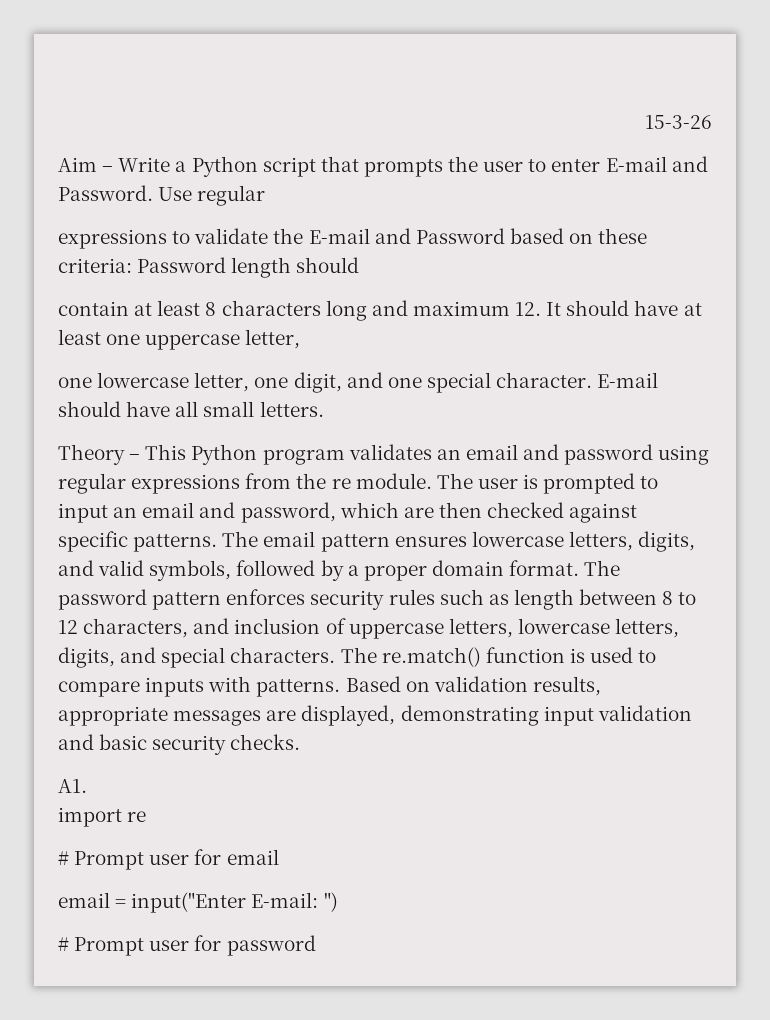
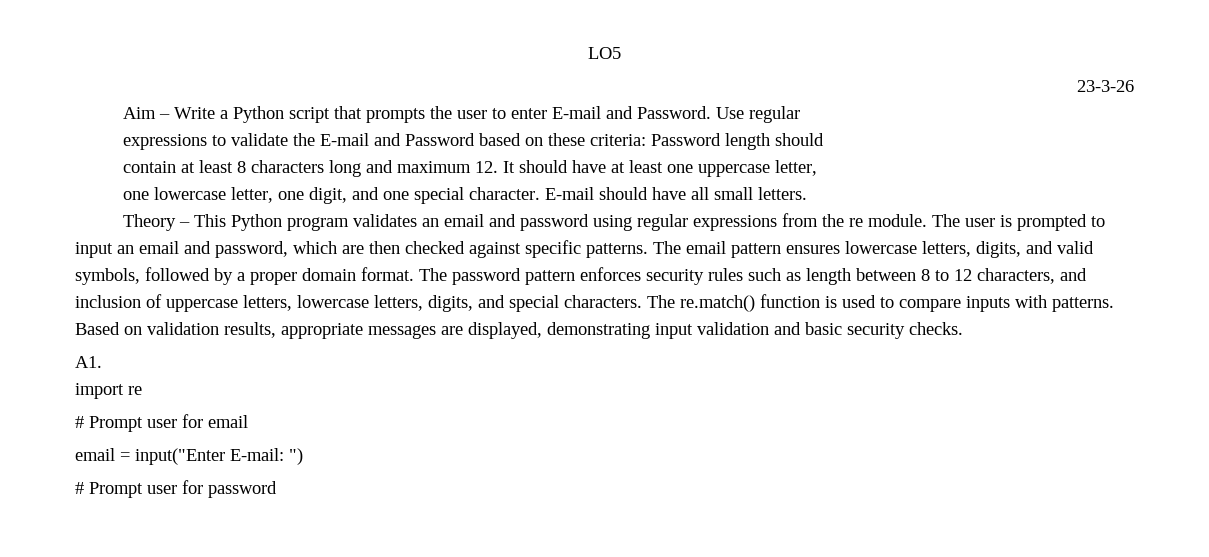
[645,115,712,129] 15-3-26 -> [588,47,621,59] [1077,80,1134,92] LO5 // 23-3-26

